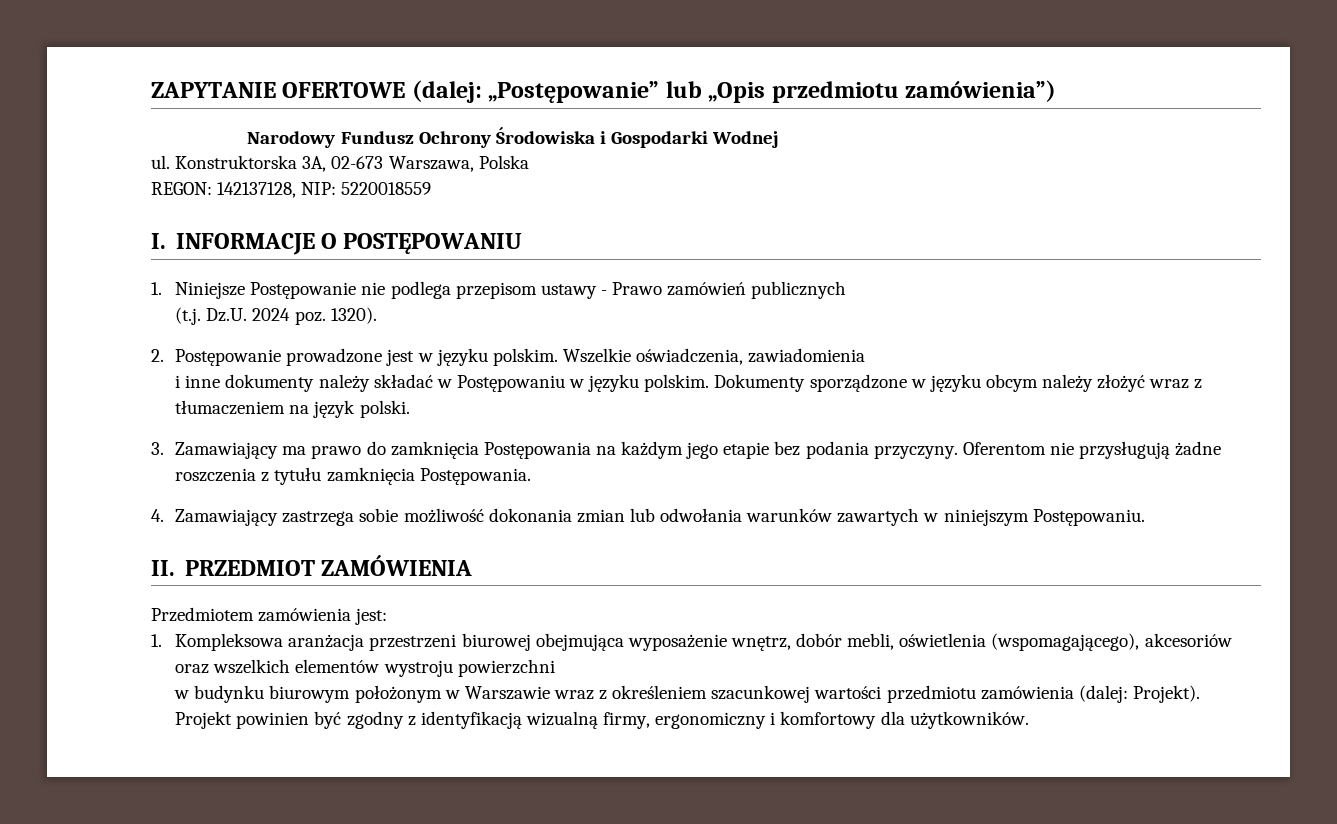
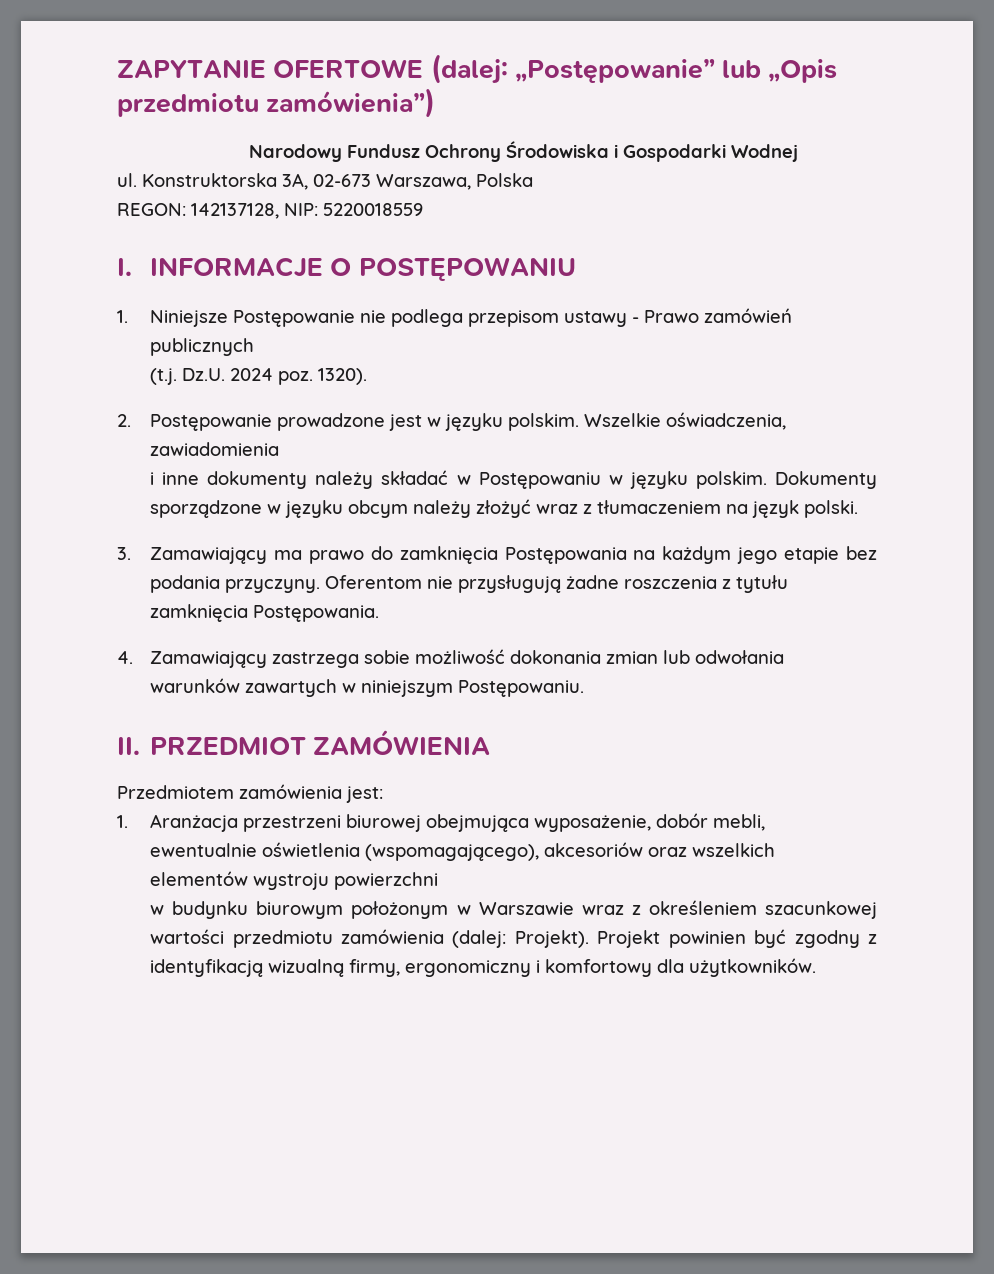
[175,633,365,651] Kompleksowa aranżacja -> [150,814,239,832] Aranżacja
[627,634,791,651] wyposażenie wnętrz, -> [534,815,652,832] wyposażenie,
(895, 641) none -> [150,843,258,857] ewentualnie

